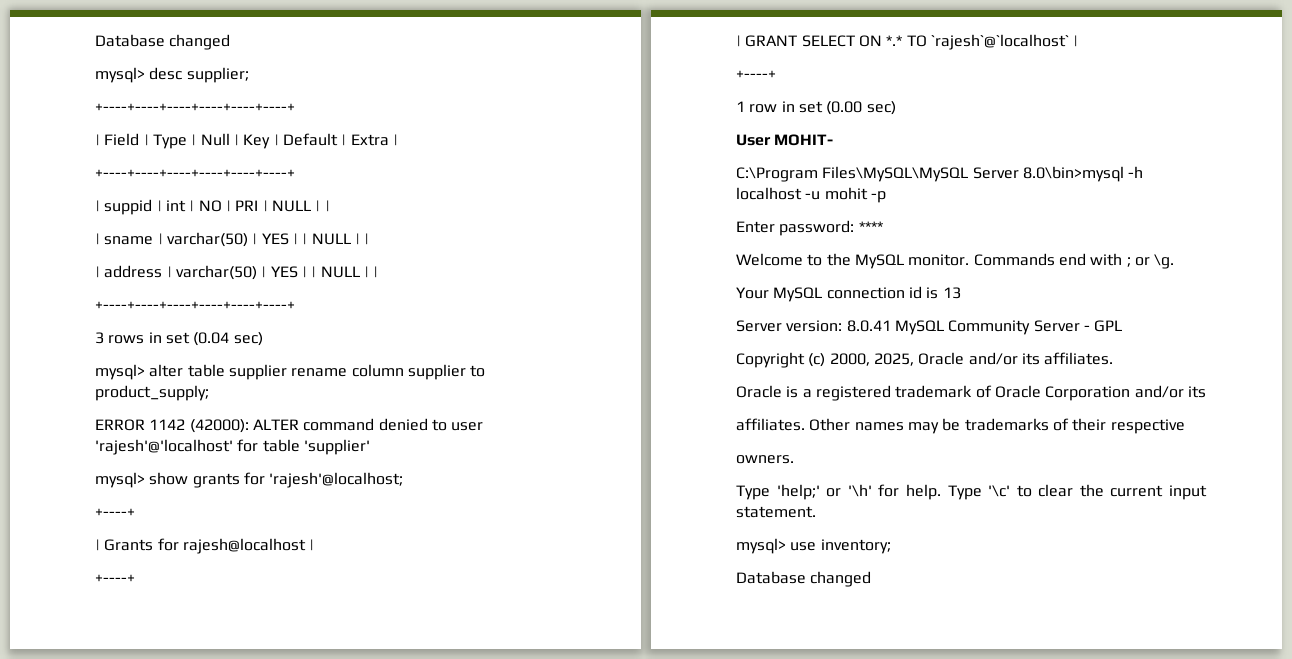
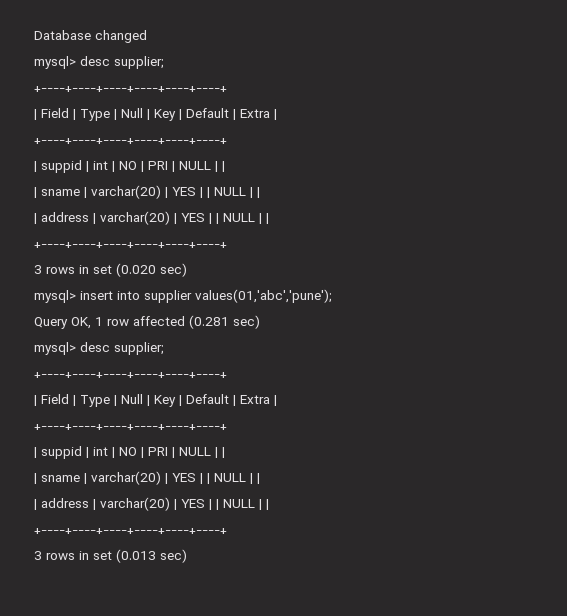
[166,232,248,247] varchar(50) -> [91,185,161,199] varchar(20)
[175,265,257,280] varchar(50) -> [100,211,170,225] varchar(20)
[193,332,263,346] [95,364,486,380] [95,385,209,401] [95,418,484,433] [95,439,370,455] [95,472,404,488] [95,508,135,517] [95,538,315,554] [95,574,135,583] [736,34,1079,50] [736,70,776,79] [736,101,896,115] [736,134,834,146] [736,166,1144,182] [736,187,886,203] [736,220,883,236] [736,253,1175,269] [736,286,961,302] [736,320,1123,335] [736,352,1114,368] [736,385,1206,401] [736,418,1185,434] [736,455,794,464] [736,484,1207,500] [736,506,816,518] [736,538,891,554] [736,571,872,587] (0.04 sec) // mysql> alter table supplier rename column supplier to product_supply; // ERROR 1142 (42000): ALTER command denied to user 'rajesh'@'localhost' for table 'supplier' // mysql> show grants for 'rajesh'@localhost; // +----+ // | Grants for rajesh@localhost | // +----+ // | GRANT SELECT ON *.* TO `rajesh`@`localhost` | // +----+ // 1 row in set (0.00 sec) // User MOHIT- // C:\Program Files\MySQL\MySQL Server 8.0\bin>mysql -h localhost -u mohit -p // Enter password: **** // Welcome to the MySQL monitor. Commands end with ; or \g. // Your MySQL connection id is 13 // Server version: 8.0.41 MySQL Community Server - GPL // Copyright (c) 2000, 2025, Oracle and/or its affiliates. // Oracle is a registered trademark of Oracle Corporation and/or its // affiliates. Other names may be trademarks of their respective // owners. // Type 'help;' or '\h' for help. Type '\c' to clear the current input statement. // mysql> use inventory; // Database changed -> [116,263,187,277] [34,289,332,303] [34,315,260,329] [34,342,164,355] [34,372,227,378] [34,394,277,407] [34,424,227,430] [34,446,225,459] [34,471,260,485] [34,497,269,511] [34,528,227,534] [34,549,187,563] (0.020 sec) // mysql> insert into supplier values(01,'abc','pune'); // Query OK, 1 row affected (0.281 sec) // mysql> desc supplier; // +----+----+----+----+----+----+ // | Field | Type | Null | Key | Default | Extra | // +----+----+----+----+----+----+ // | suppid | int | NO | PRI | NULL | | // | sname | varchar(20) | YES | | NULL | | // | address | varchar(20) | YES | | NULL | | // +----+----+----+----+----+----+ // 3 rows in set (0.013 sec)

